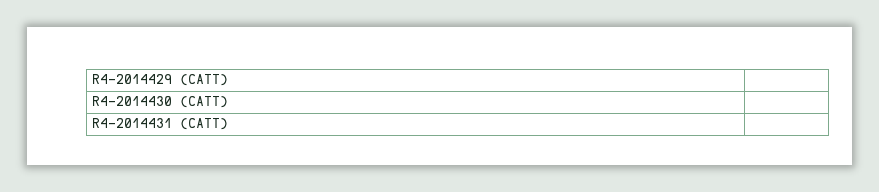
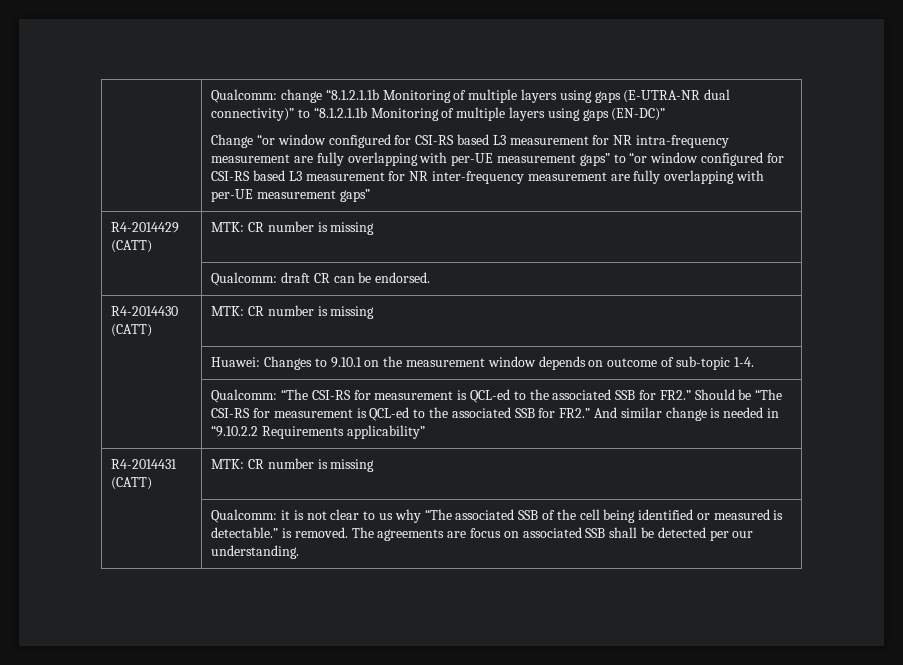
[92,74,229,86] [92,96,229,108] [92,118,229,130] R4-2014429 (CATT) | // R4-2014430 (CATT) | // R4-2014431 (CATT) | -> [211,89,731,103] [211,107,666,121] [211,134,729,148] [211,152,784,166] [211,170,764,184] [211,189,370,202] [111,222,180,233] [111,240,153,253] [211,221,375,235] [211,272,431,286] [111,306,179,316] [111,324,153,337] [211,305,375,319] [211,356,754,370] [211,389,783,403] [211,407,779,421] [211,425,425,439] [111,459,178,469] [111,477,153,490] [211,458,375,472] [211,509,784,523] [211,527,754,541] [211,545,300,559] | Qualcomm: change “8.1.2.1.1b Monitoring of multiple layers using gaps (E-UTRA-NR dual connectivity)” to “8.1.2.1.1b Monitoring of multiple layers using gaps (EN-DC)” // Change “or window configured for CSI-RS based L3 measurement for NR intra-frequency measurement are fully overlapping with per-UE measurement gaps” to “or window configured for CSI-RS based L3 measurement for NR inter-frequency measurement are fully overlapping with per-UE measurement gaps” // R4-2014429 (CATT) | MTK: CR number is missing // | Qualcomm: draft CR can be endorsed. // R4-2014430 (CATT) | MTK: CR number is missing // | Huawei: Changes to 9.10.1 on the measurement window depends on outcome of sub-topic 1-4. // | Qualcomm: “The CSI-RS for measurement is QCL-ed to the associated SSB for FR2.” Should be “The CSI-RS for measurement is QCL-ed to the associated SSB for FR2.” And similar change is needed in “9.10.2.2 Requirements applicability” // R4-2014431 (CATT) | MTK: CR number is missing // | Qualcomm: it is not clear to us why “The associated SSB of the cell being identified or measured is detectable.” is removed. The agreements are focus on associated SSB shall be detected per our understanding.

